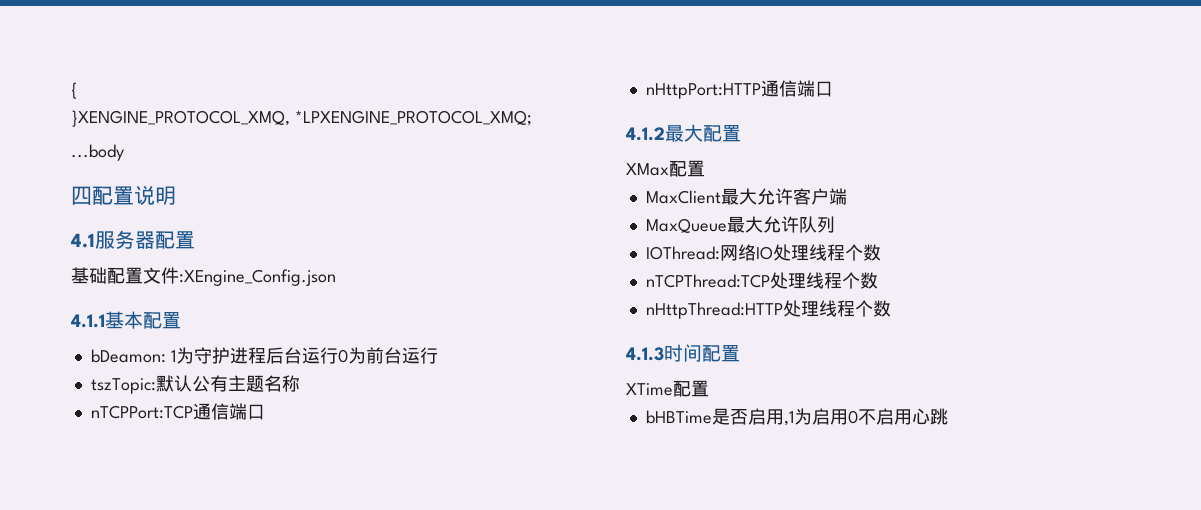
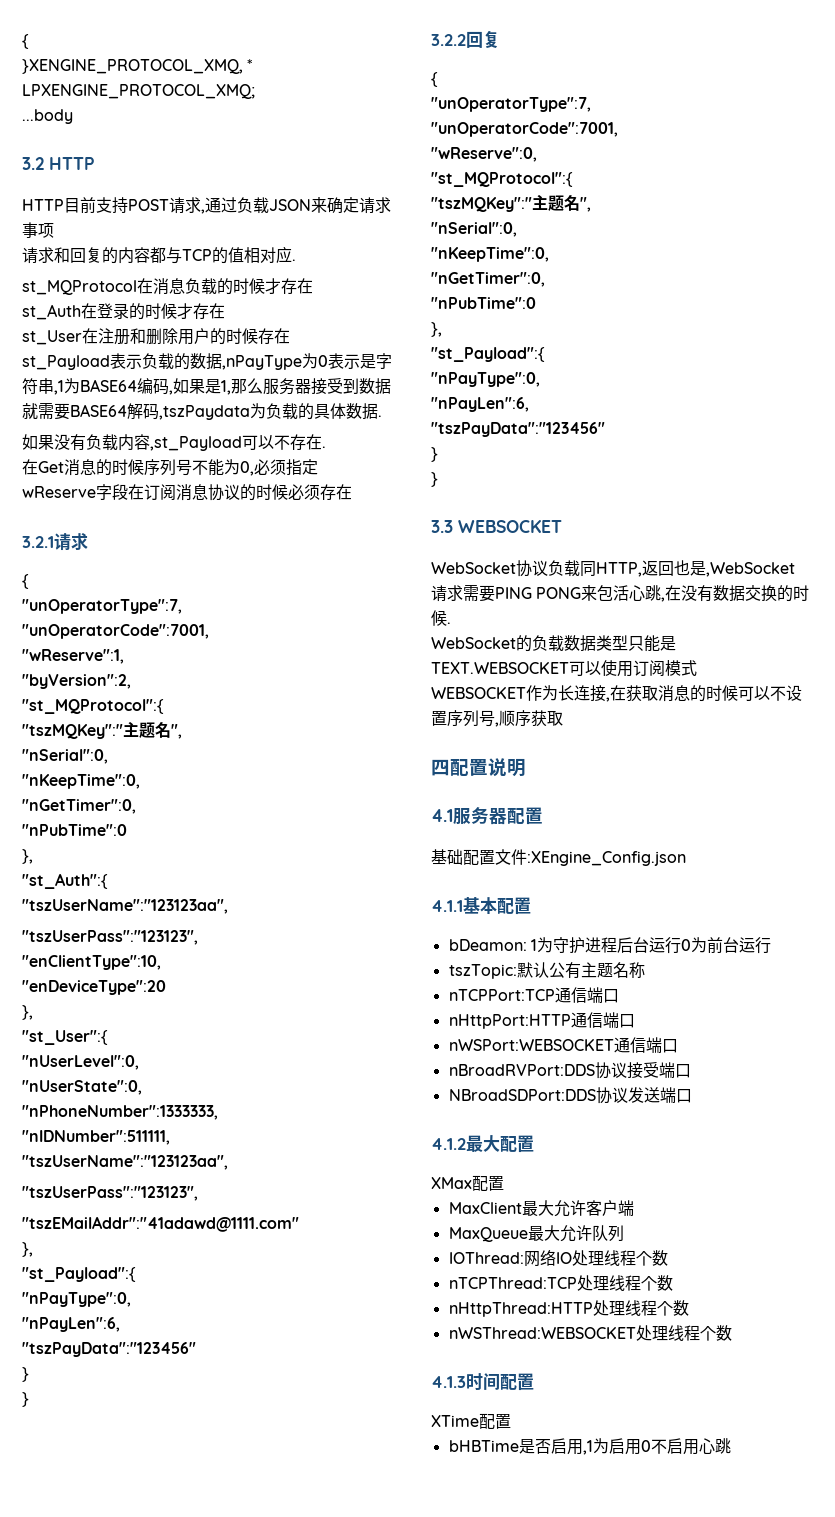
[294,110,532,126] *LPXENGINE_PROTOCOL_XMQ; -> [247,59,253,71] [22,84,255,99] * LPXENGINE_PROTOCOL_XMQ;
(124, 152) none -> [22,157,95,170] [22,197,391,214] [22,222,54,238] [22,246,296,264] [22,278,313,295] [22,303,225,320] [22,328,290,345] [22,353,392,370] [22,378,391,395] [22,403,382,420] [22,434,326,451] [22,459,318,476] [22,484,352,501] [22,532,88,551] [22,574,29,589] [22,599,182,614] [22,624,209,639] [22,649,124,664] [22,674,131,689] [22,699,164,714] [22,721,182,739] [22,749,108,764] [22,774,140,789] [22,799,136,814] [22,824,127,836] [22,849,33,864] [22,873,108,889] [22,899,228,914] [22,930,198,945] [22,955,161,970] [22,980,166,995] [22,1005,33,1020] [22,1030,108,1045] [22,1055,139,1070] [22,1080,142,1095] [22,1105,218,1120] [22,1130,170,1145] [22,1155,228,1170] [22,1186,198,1201] [22,1216,299,1232] [22,1242,33,1257] [22,1267,136,1282] [22,1292,131,1307] [22,1317,120,1332] [22,1342,196,1357] [22,1367,29,1382] [22,1392,29,1407] [431,30,500,48] [431,72,438,87] [431,97,591,112] [431,122,618,137] [431,147,537,162] [431,172,573,187] [431,194,591,212] [431,222,517,237] [431,247,549,262] [431,272,545,287] [431,297,536,309] [431,322,442,337] [431,347,545,362] [431,372,540,387] [431,397,529,412] [431,422,605,437] [431,447,438,462] [431,472,438,487] [431,520,562,533] [431,560,795,577] [431,585,810,602] [431,610,451,626] [431,635,676,652] [431,660,697,677] [431,685,802,702] [431,710,563,727] // 3.2 HTTP // HTTP目前支持POST请求,通过负载JSON来确定请求事项 // 请求和回复的内容都与TCP的值相对应. // st_MQProtocol在消息负载的时候才存在 // st_Auth在登录的时候才存在 // st_User在注册和删除用户的时候存在 // st_Payload表示负载的数据,nPayType为0表示是字符串,1为BASE64编码,如果是1,那么服务器接受到数据就需要BASE64解码,tszPaydata为负载的具体数据. // 如果没有负载内容,st_Payload可以不存在. // 在Get消息的时候序列号不能为0,必须指定 // wReserve字段在订阅消息协议的时候必须存在 // 3.2.1请求 // { // "unOperatorType":7, // "unOperatorCode":7001, // "wReserve":1, // "byVersion":2, // "st_MQProtocol":{ // "tszMQKey":"主题名", // "nSerial":0, // "nKeepTime":0, // "nGetTimer":0, // "nPubTime":0 // }, // "st_Auth":{ // "tszUserName":"123123aa", // "tszUserPass":"123123", // "enClientType":10, // "enDeviceType":20 // }, // "st_User":{ // "nUserLevel":0, // "nUserState":0, // "nPhoneNumber":1333333, // "nIDNumber":511111, // "tszUserName":"123123aa", // "tszUserPass":"123123", // "tszEMailAddr":"41adawd@1111.com" // }, // "st_Payload":{ // "nPayType":0, // "nPayLen":6, // "tszPayData":"123456" // } // } // 3.2.2回复 // { // "unOperatorType":7, // "unOperatorCode":7001, // "wReserve":0, // "st_MQProtocol":{ // "tszMQKey":"主题名", // "nSerial":0, // "nKeepTime":0, // "nGetTimer":0, // "nPubTime":0 // }, // "st_Payload":{ // "nPayType":0, // "nPayLen":6, // "tszPayData":"123456" // } // } // 3.3 WEBSOCKET // WebSocket协议负载同HTTP,返回也是,WebSocket请求需要PING PONG来包活心跳,在没有数据交换的时候. // WebSocket的负载数据类型只能是TEXT.WEBSOCKET可以使用订阅模式 // WEBSOCKET作为长连接,在获取消息的时候可以不设置序列号,顺序获取
(833, 89) none -> [448,1037,678,1053] [448,1062,691,1079] [448,1087,692,1104] // nWSPort:WEBSOCKET通信端口 // nBroadRVPort:DDS协议接受端口 // NBroadSDPort:DDS协议发送端口
(891, 308) none -> [448,1325,732,1341] // nWSThread:WEBSOCKET处理线程个数

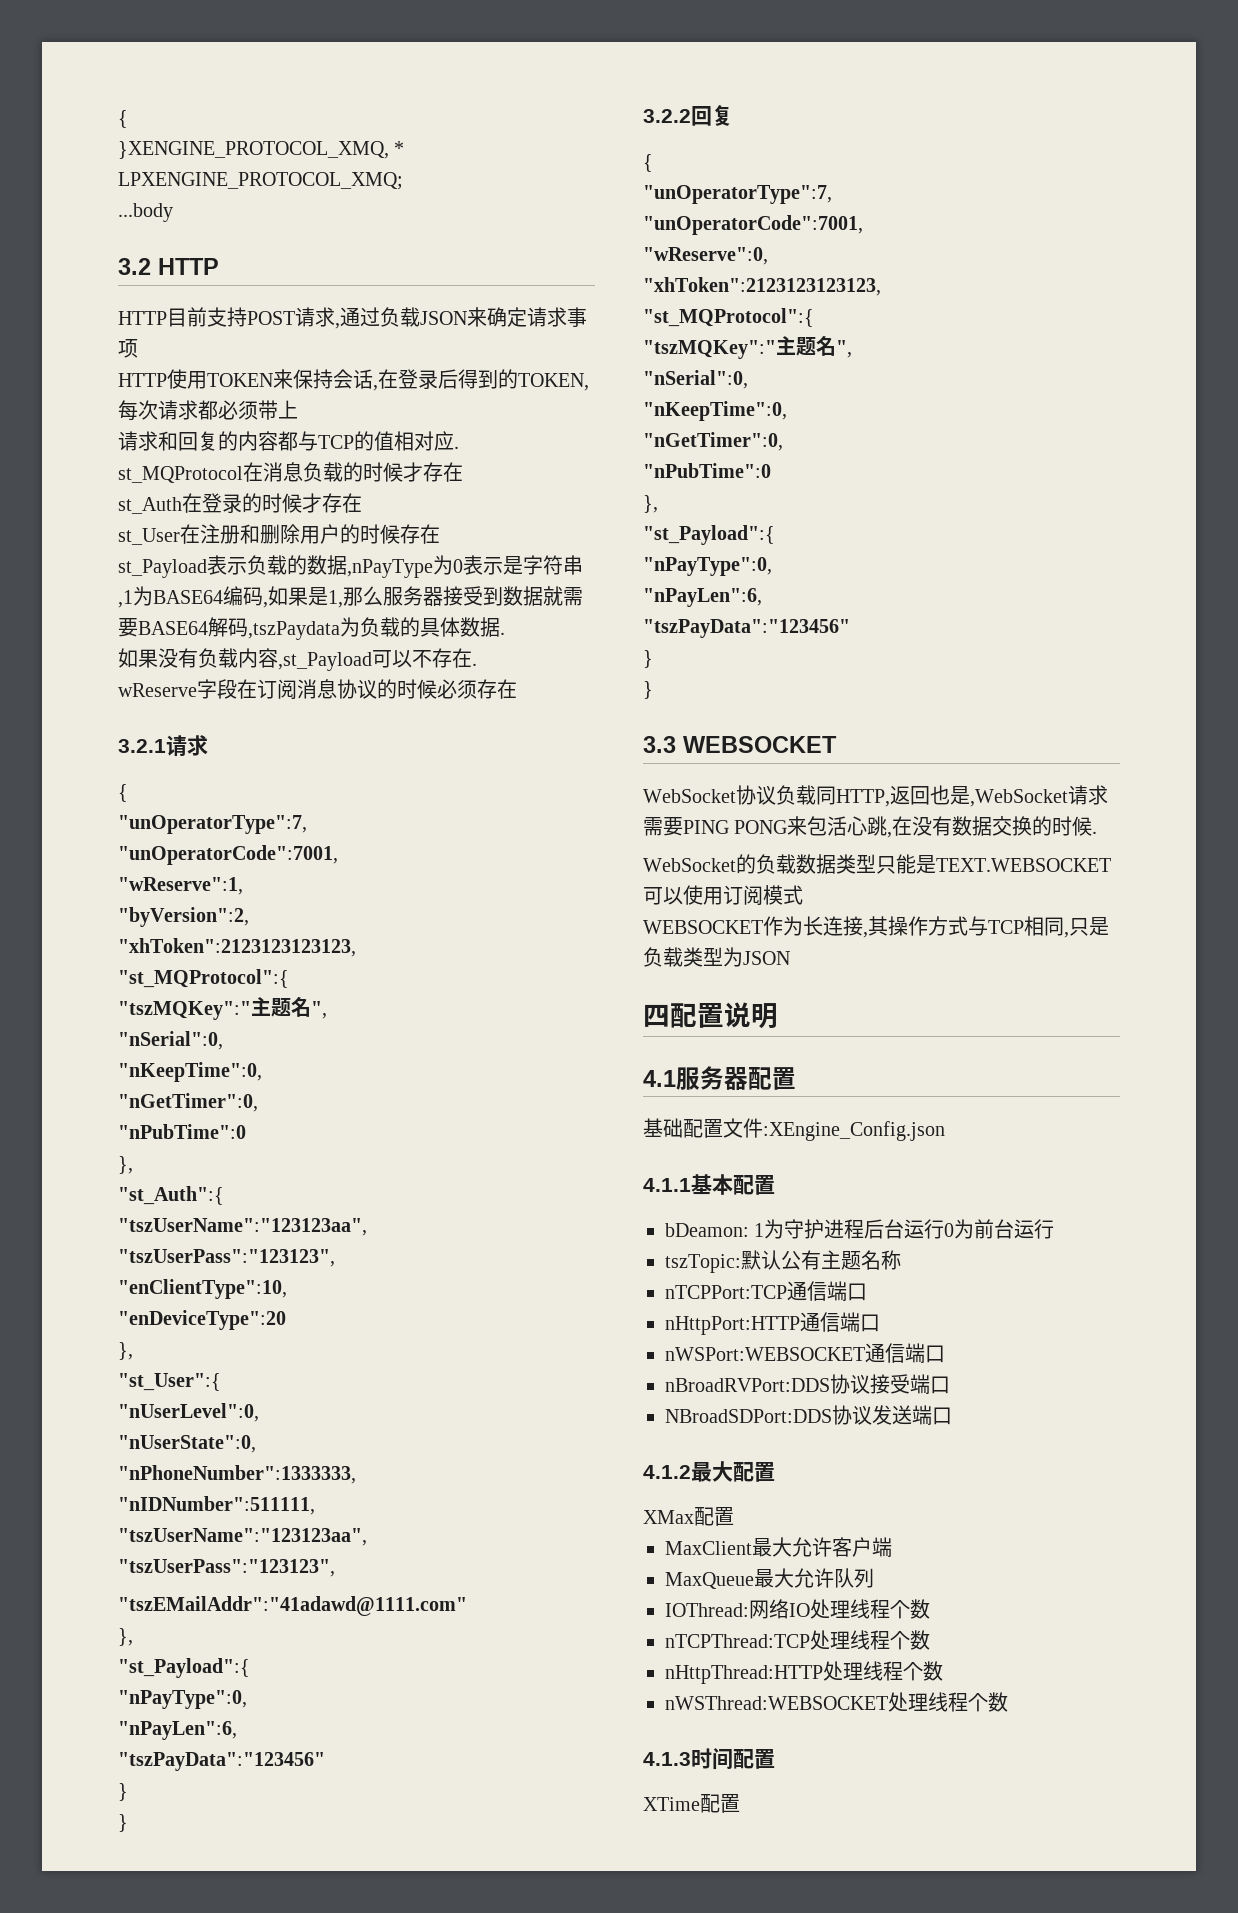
(54, 230) none -> [118,369,589,391] [118,400,298,421] // HTTP使用TOKEN来保持会话,在登录后得到的TOKEN,每次请求都必须带上
[22,459,318,476] // 在Get消息的时候序列号不能为0,必须指定 -> (477, 664) none
(131, 681) none -> [118,938,356,957] // "xhToken":2123123123123,
(537, 154) none -> [643,277,881,296] // "xhToken":2123123123123,
[610,685,802,702] [431,710,563,727] 在获取消息的时候可以不设置序列号,顺序获取 -> [868,916,1109,938] [643,947,790,967] 其操作方式与TCP相同,只是负载类型为JSON
[448,1438,731,1455] // bHBTime是否启用,1为启用0不启用心跳 -> (740, 1803) none

